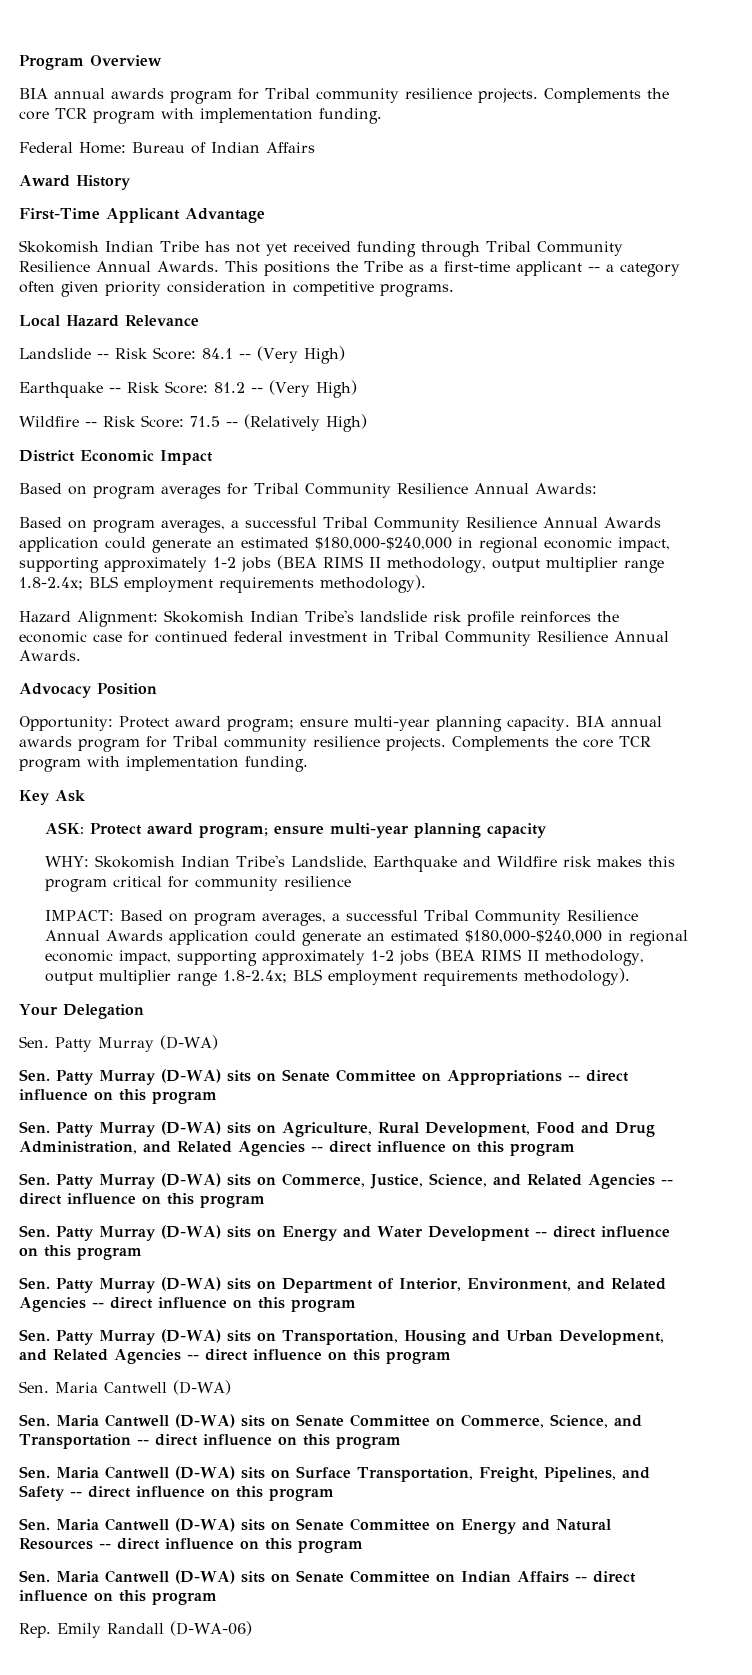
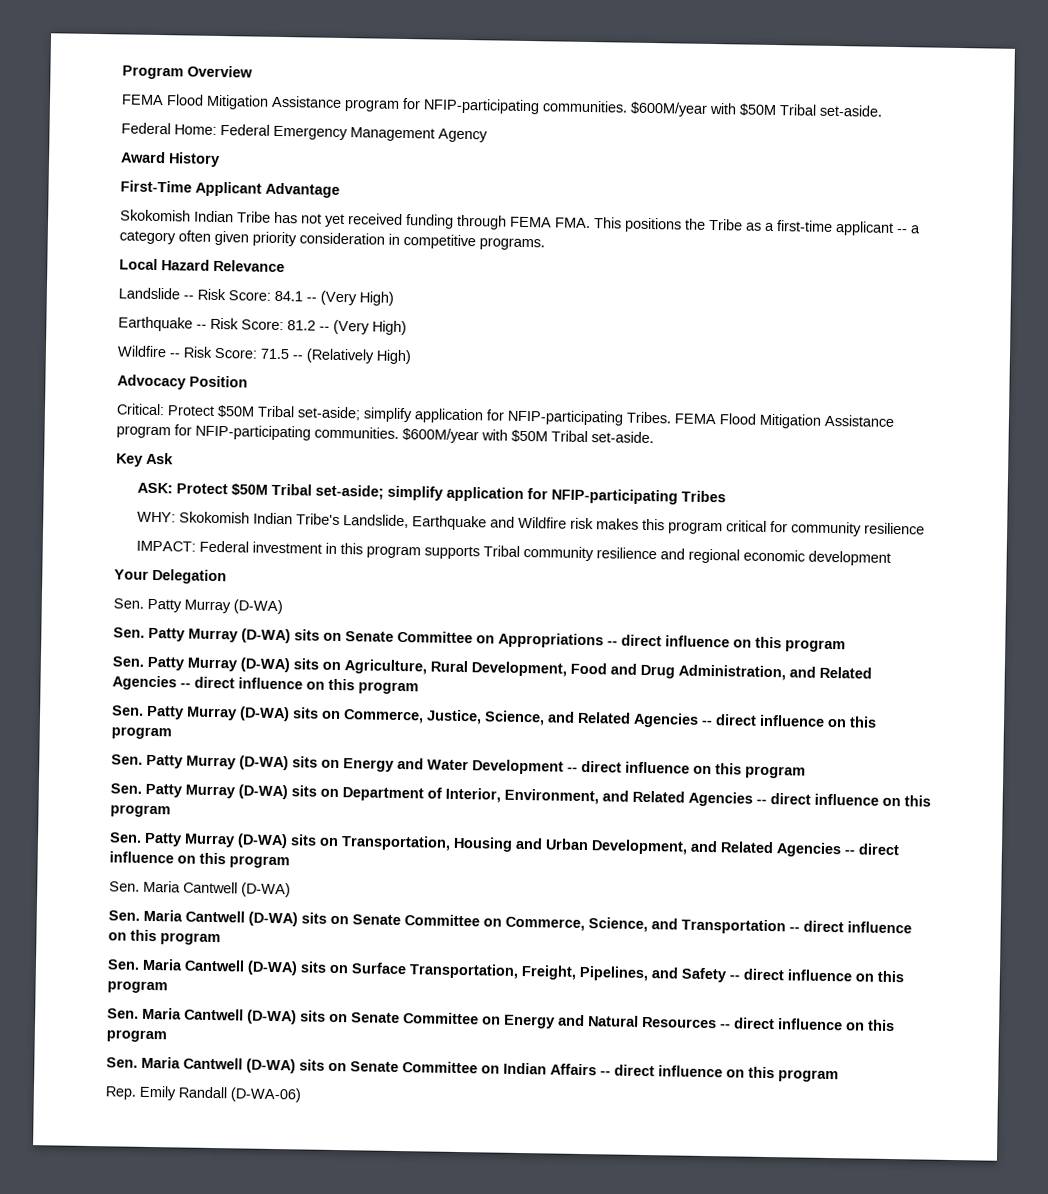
[19,88,669,104] [19,108,382,124] [19,142,315,154] BIA annual awards program for Tribal community resilience projects. Complements the core TCR program with implementation funding. // Federal Home: Bureau of Indian Affairs -> [121,94,883,117] [121,122,488,143] FEMA Flood Mitigation Assistance program for NFIP-participating communities. $600M/year with $50M Tribal set-aside. // Federal Home: Federal Emergency Management Agency
[485,241,623,256] [19,261,219,272] Tribal Community Resilience Annual Awards. -> [510,216,591,229] FEMA FMA.
[19,450,213,465] [19,483,597,499] [19,517,661,533] [19,537,670,553] [19,555,664,573] [19,575,426,593] [19,610,619,627] [19,631,669,646] [19,650,81,661] [19,683,157,698] [19,716,662,732] [19,736,651,752] [19,756,308,772] [19,790,85,805] [45,822,548,838] District Economic Impact // Based on program averages for Tribal Community Resilience Annual Awards: // Based on program averages, a successful Tribal Community Resilience Annual Awards application could generate an estimated $180,000-$240,000 in regional economic impact, supporting approximately 1-2 jobs (BEA RIMS II methodology, output multiplier range 1.8-2.4x; BLS employment requirements methodology). // Hazard Alignment: Skokomish Indian Tribe's landslide risk profile reinforces the economic case for continued federal investment in Tribal Community Resilience Annual Awards. // Advocacy Position // Opportunity: Protect award program; ensure multi-year planning capacity. BIA annual awards program for Tribal community resilience projects. Complements the core TCR program with implementation funding. // Key Ask // ASK: Protect award program; ensure multi-year planning capacity -> [117,374,248,390] [116,403,894,429] [116,424,654,444] [116,452,174,467] [136,482,726,505] Advocacy Position // Critical: Protect $50M Tribal set-aside; simplify application for NFIP-participating Tribes. FEMA Flood Mitigation Assistance program for NFIP-participating communities. $600M/year with $50M Tribal set-aside. // Key Ask // ASK: Protect $50M Tribal set-aside; simplify application for NFIP-participating Tribes
[120,910,639,926] [45,930,689,946] [45,948,645,966] [45,968,631,986] Based on program averages, a successful Tribal Community Resilience Annual Awards application could generate an estimated $180,000-$240,000 in regional economic impact, supporting approximately 1-2 jobs (BEA RIMS II methodology, output multiplier range 1.8-2.4x; BLS employment requirements methodology). -> [198,540,891,566] Federal investment in this program supports Tribal community resilience and regional economic development

